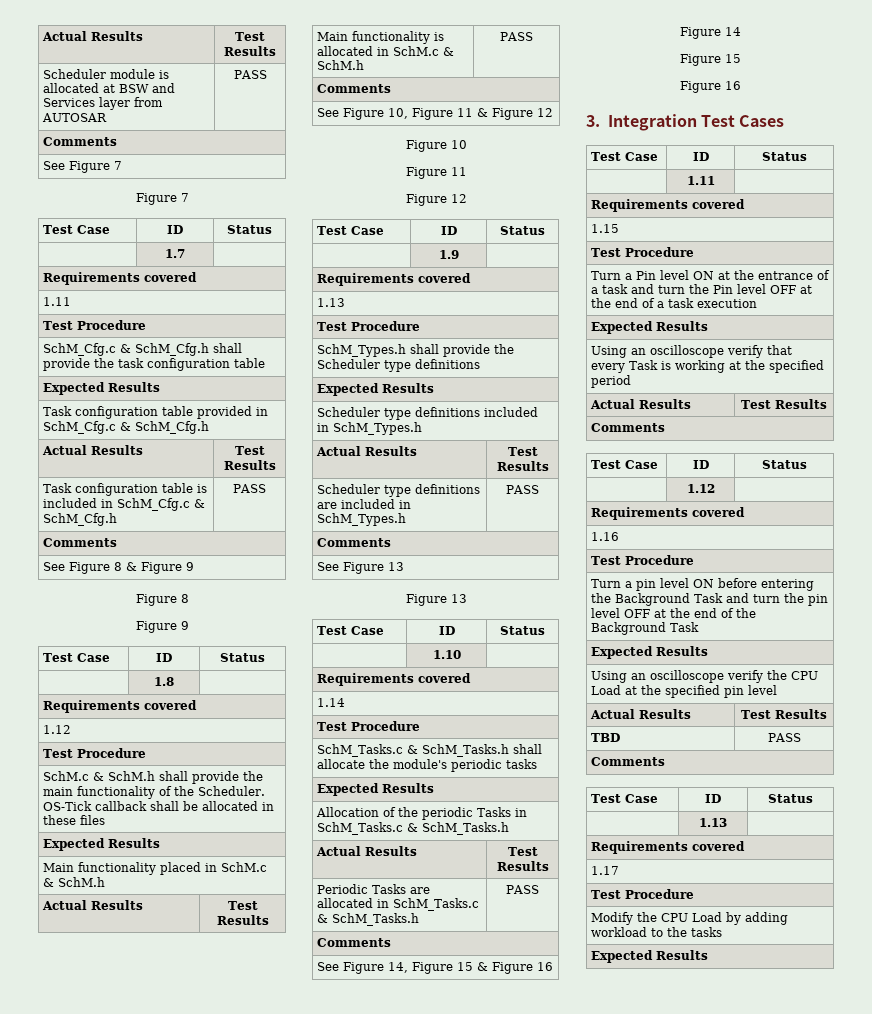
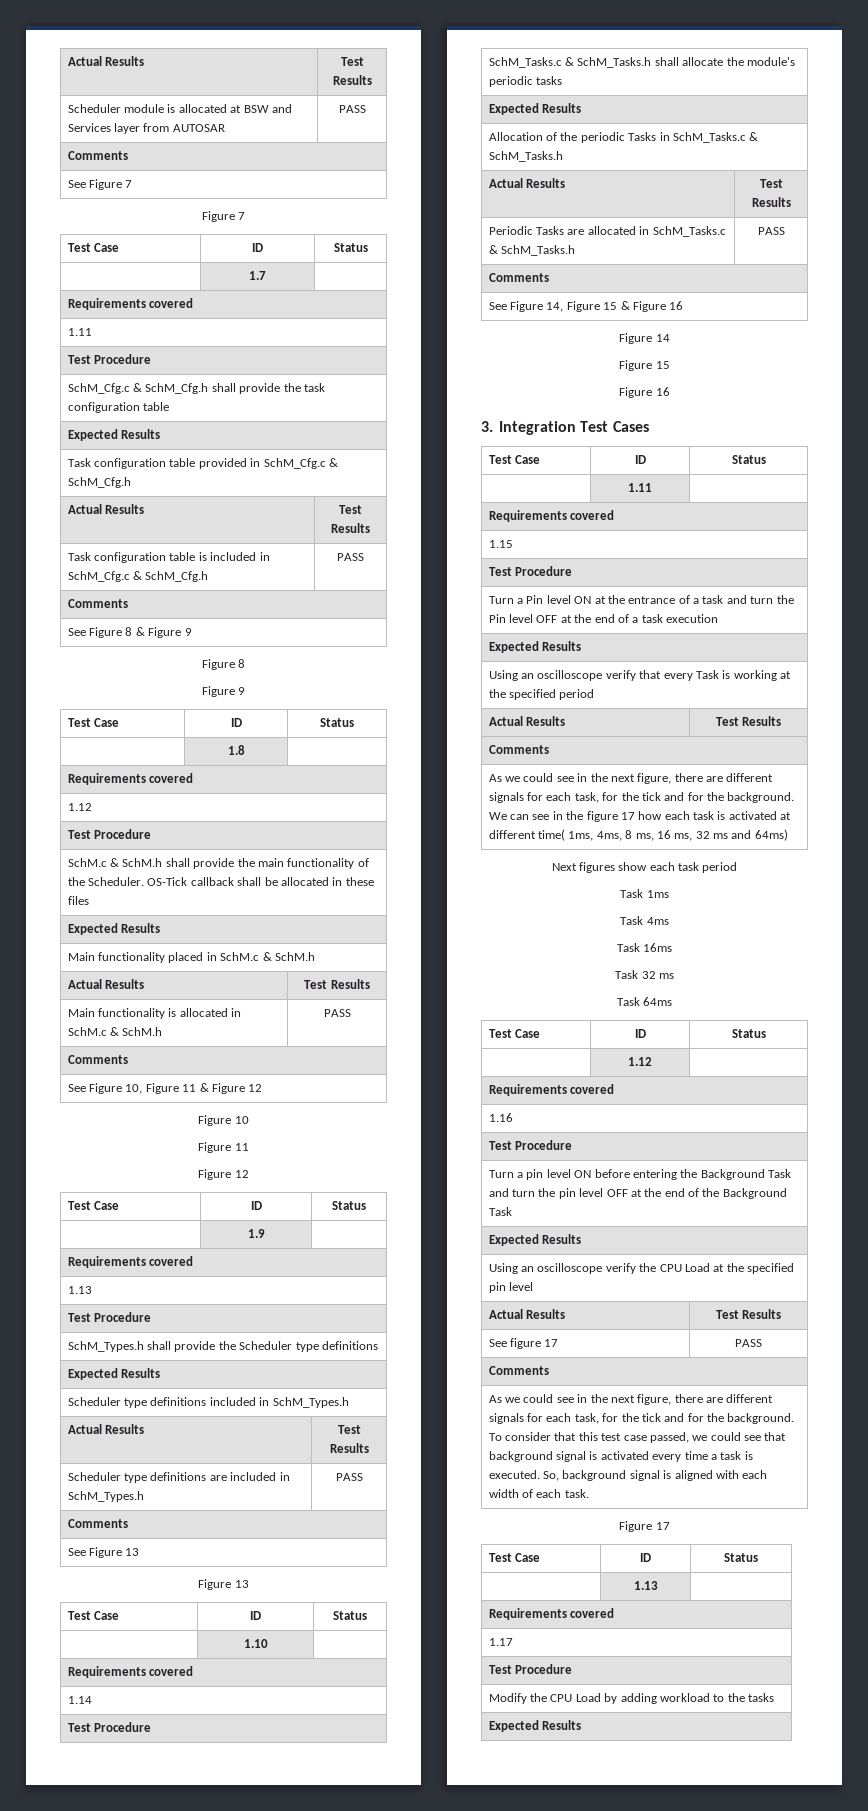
(666, 427) none -> [488,773,774,784] [488,792,795,803] [488,811,792,822] [488,829,788,841] [551,862,738,873] [620,889,669,898] [620,916,669,925] [616,943,673,952] [615,970,674,979] [616,997,673,1006] // As we could see in the next figure, there are different signals for each task, for the tick and for the background. We can see in the figure 17 how each task is activated at different time( 1ms, 4ms, 8 ms, 16 ms, 32 ms and 64ms) // Next figures show each task period // Task 1ms // Task 4ms // Task 16ms // Task 32 ms // Task 64ms
[591,733,621,742] [767,733,801,742] [591,757,666,766] TBD | PASS // Comments -> [488,1338,559,1349] [735,1339,762,1347] [488,1366,549,1375] [488,1394,774,1405] [488,1413,795,1424] [488,1432,787,1443] [488,1451,753,1462] [488,1470,768,1481] [488,1489,589,1498] [619,1521,670,1532] See figure 17 | PASS // Comments // As we could see in the next figure, there are different signals for each task, for the tick and for the background. To consider that this test case passed, we could see that background signal is activated every time a task is executed. So, background signal is aligned with each width of each task. // Figure 17

